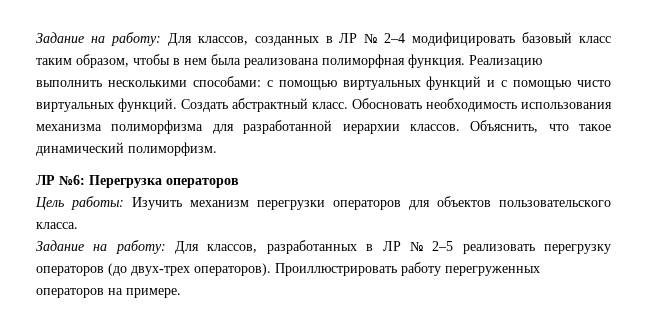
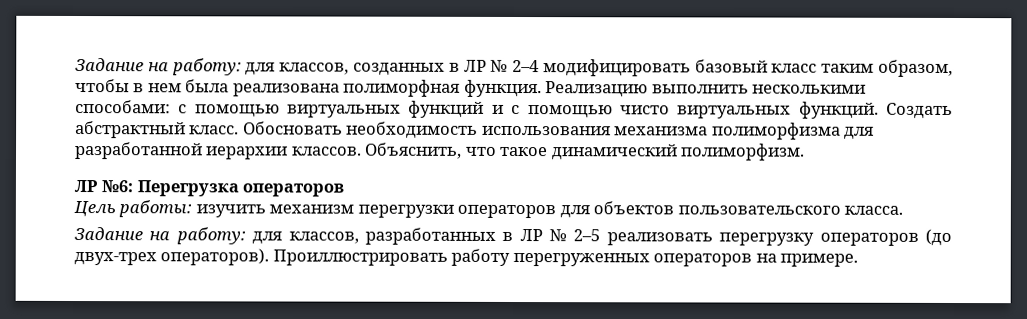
[36,32,192,46] Задание на работу: Для -> [75,58,276,76] Задание на работу: для
[132,197,182,210] Изучить -> [195,204,266,218] изучить
[175,241,200,254] Для -> [252,231,283,245] для

